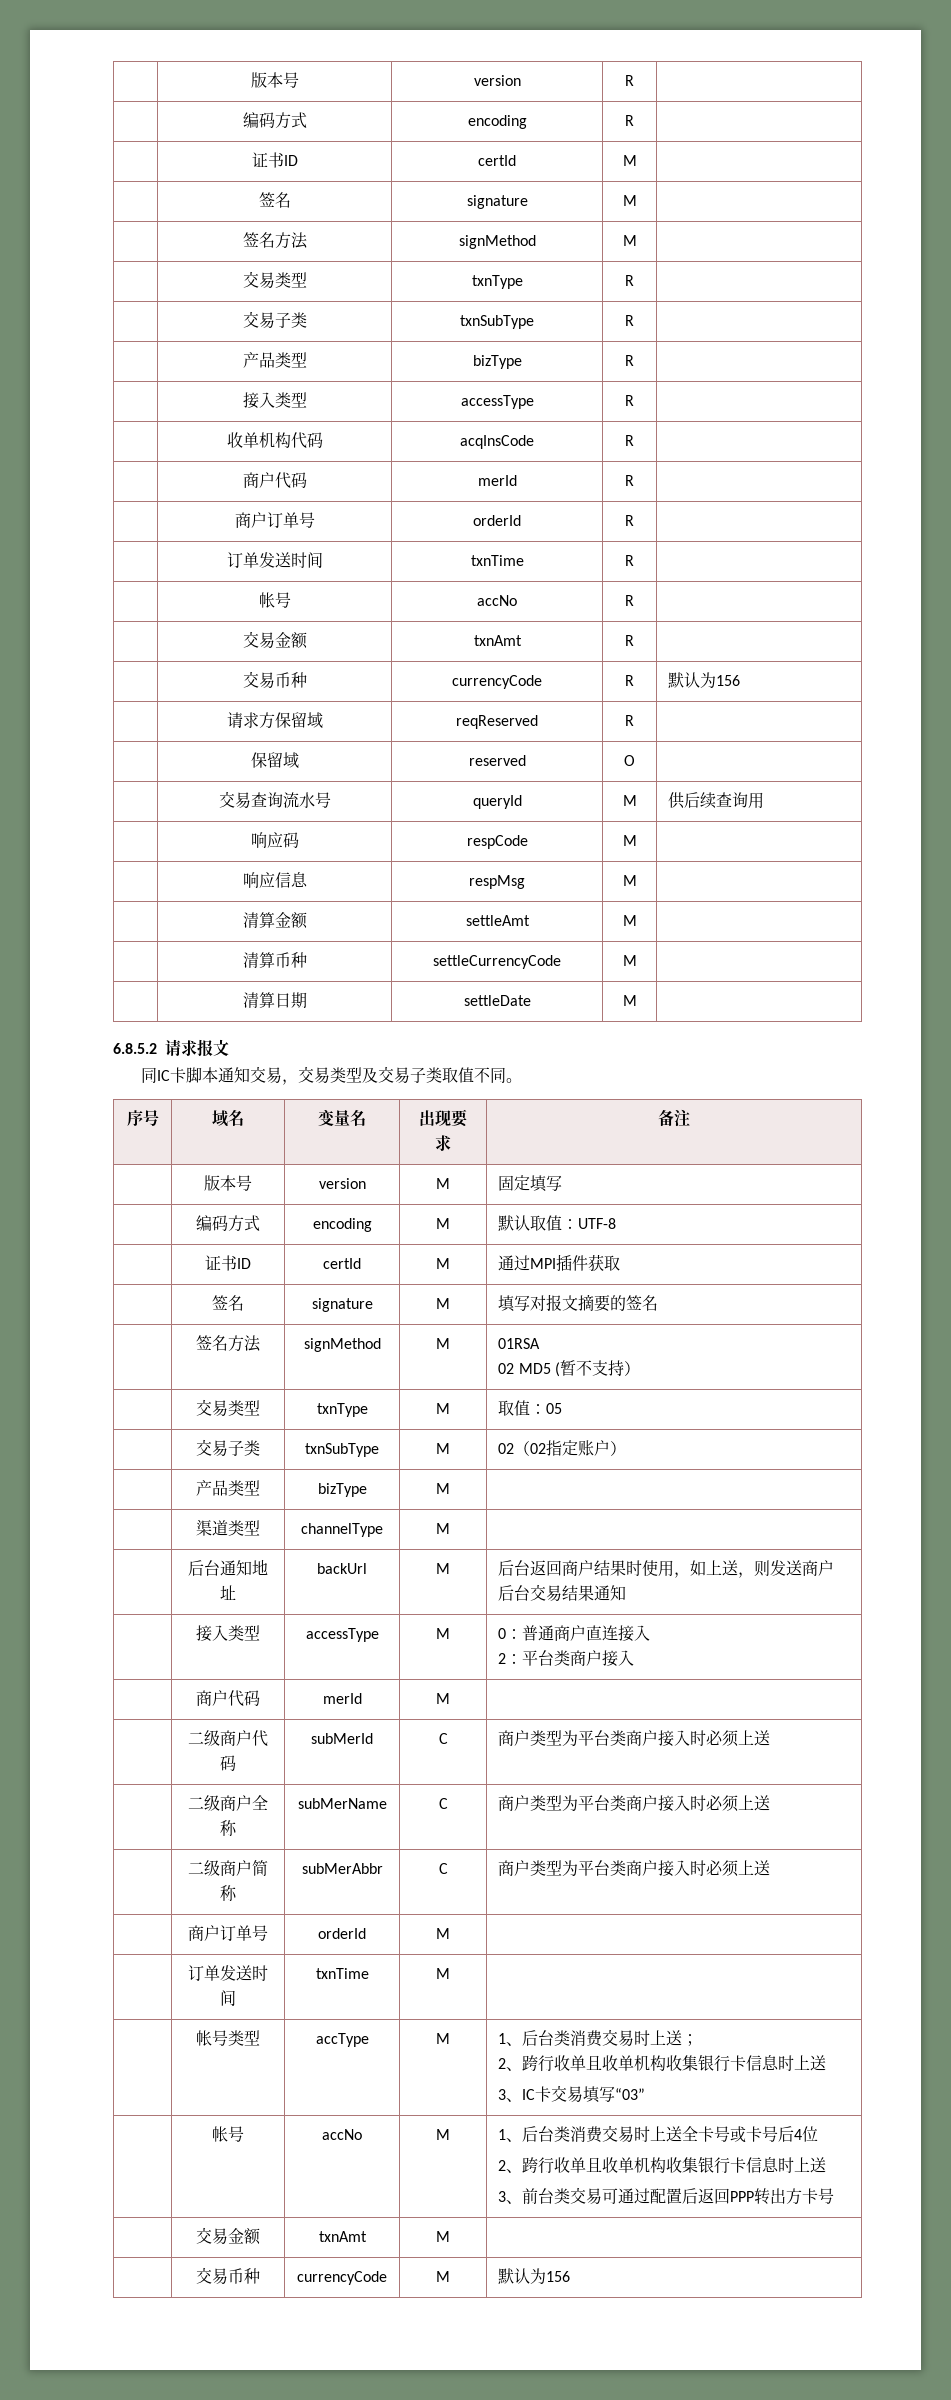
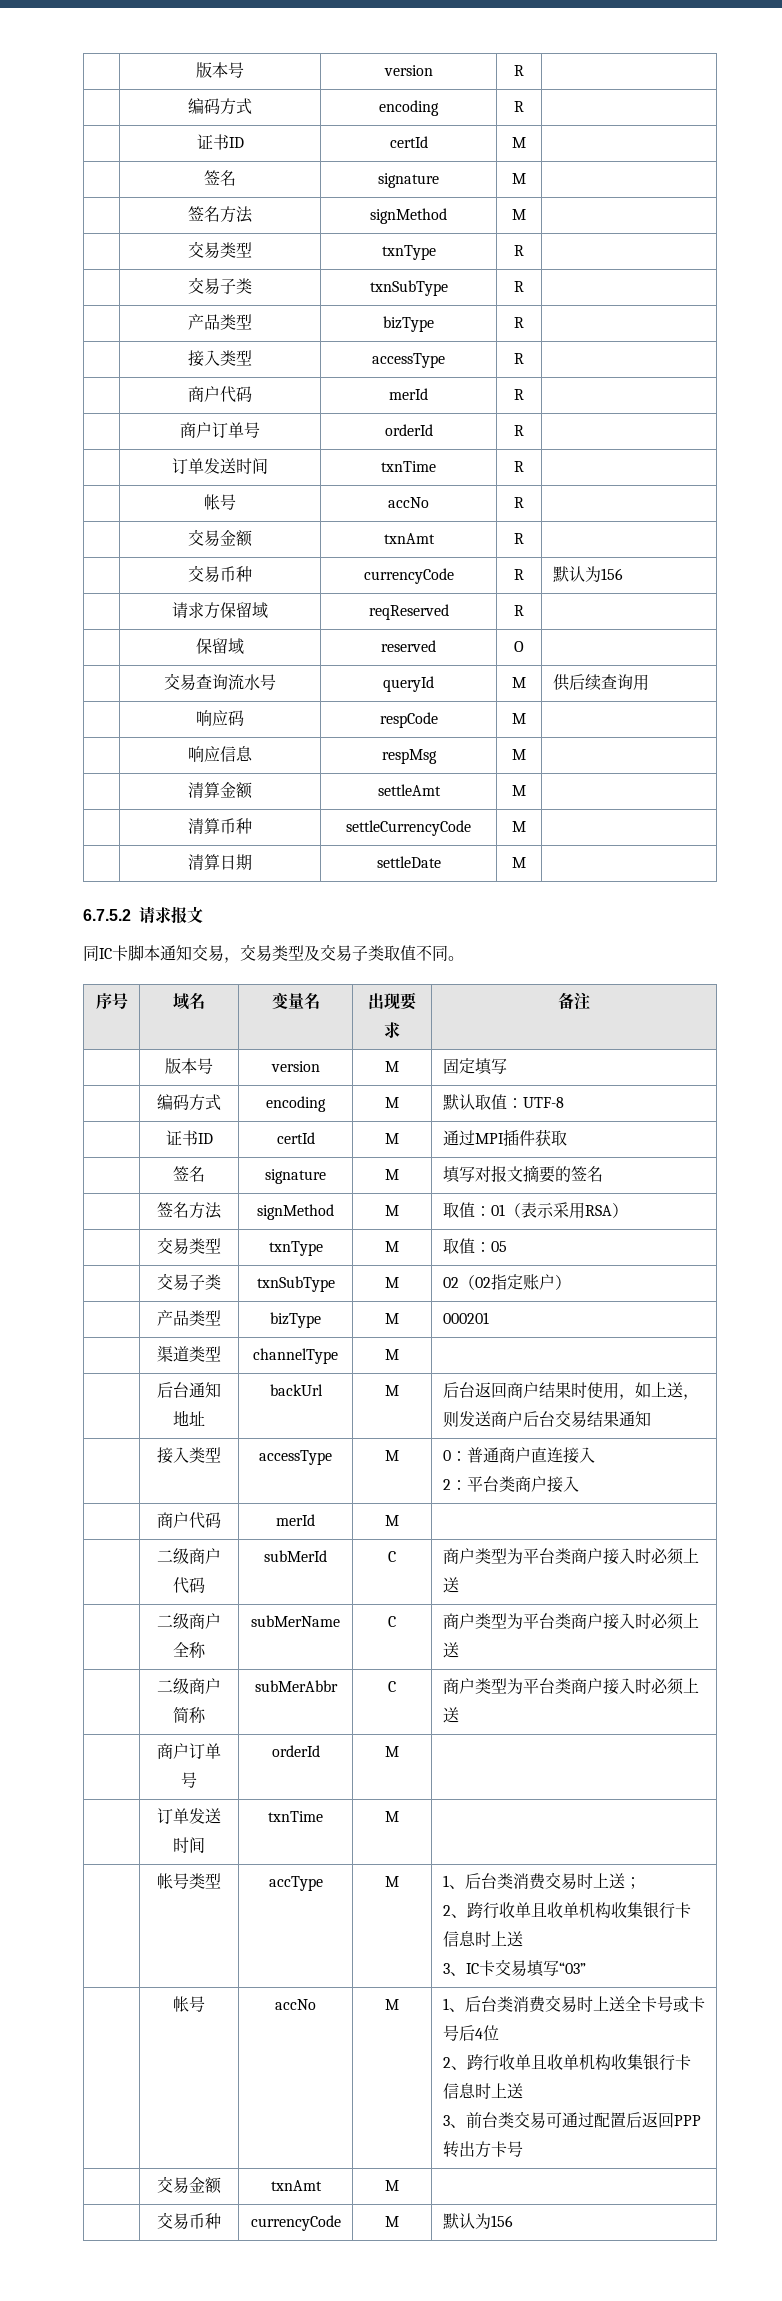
[226,432,323,449] [460,435,534,449] [625,435,634,446] // | 收单机构代码 | acqInsCode | R | -> (524, 358) none
[113,1043,157,1054] 6.8.5.2 -> [83,909,131,921] 6.7.5.2
[498,1338,541,1349] [498,1360,624,1377] 01RSA // 02 MD5 (暂不支持 -> [442,1202,612,1219] 取值：01（表示采用RSA
(450, 1488) none -> [442,1312,489,1324] 000201

